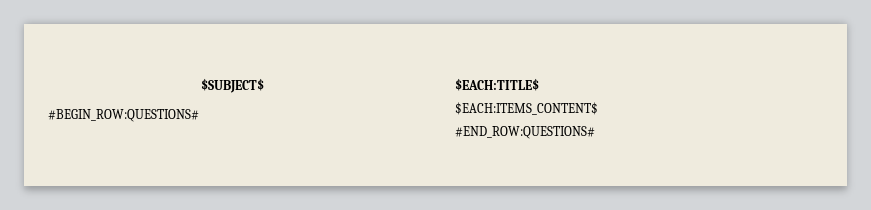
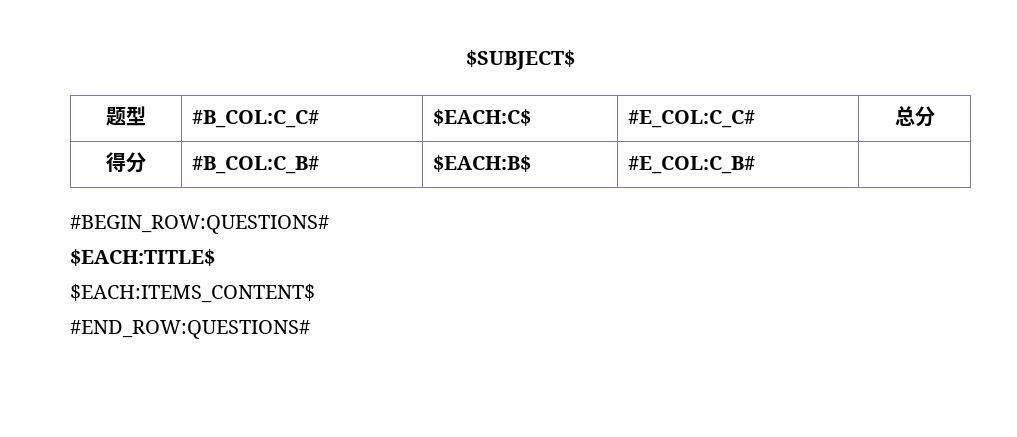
(264, 85) none -> [106,106,146,126] [191,110,319,128] [432,109,531,126] [627,110,755,128] [894,106,935,127] [106,152,146,173] [191,156,319,174] [432,155,531,172] [627,156,755,174] // 题型 | #B_COL:C_C# | $EACH:C$ | #E_COL:C_C# | 总分 // 得分 | #B_COL:C_B# | $EACH:B$ | #E_COL:C_B# |

